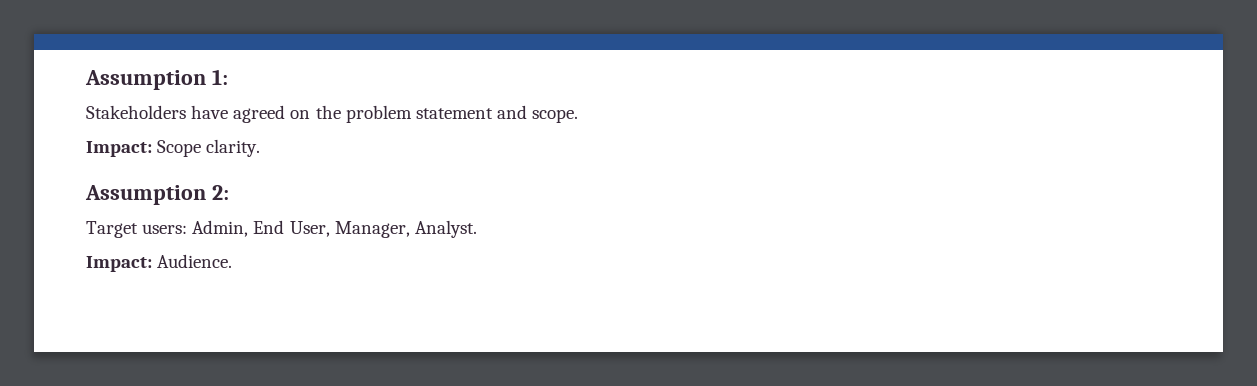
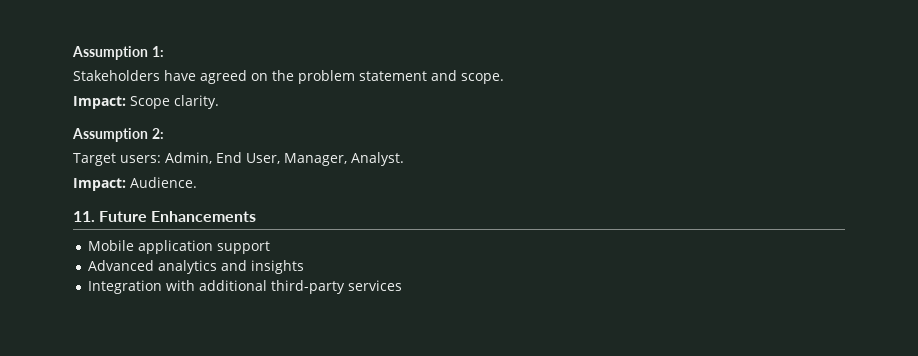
(233, 261) none -> [73,211,257,222] [87,240,270,254] [87,260,304,274] [87,280,402,294] // 11. Future Enhancements // Mobile application support // Advanced analytics and insights // Integration with additional third-party services

